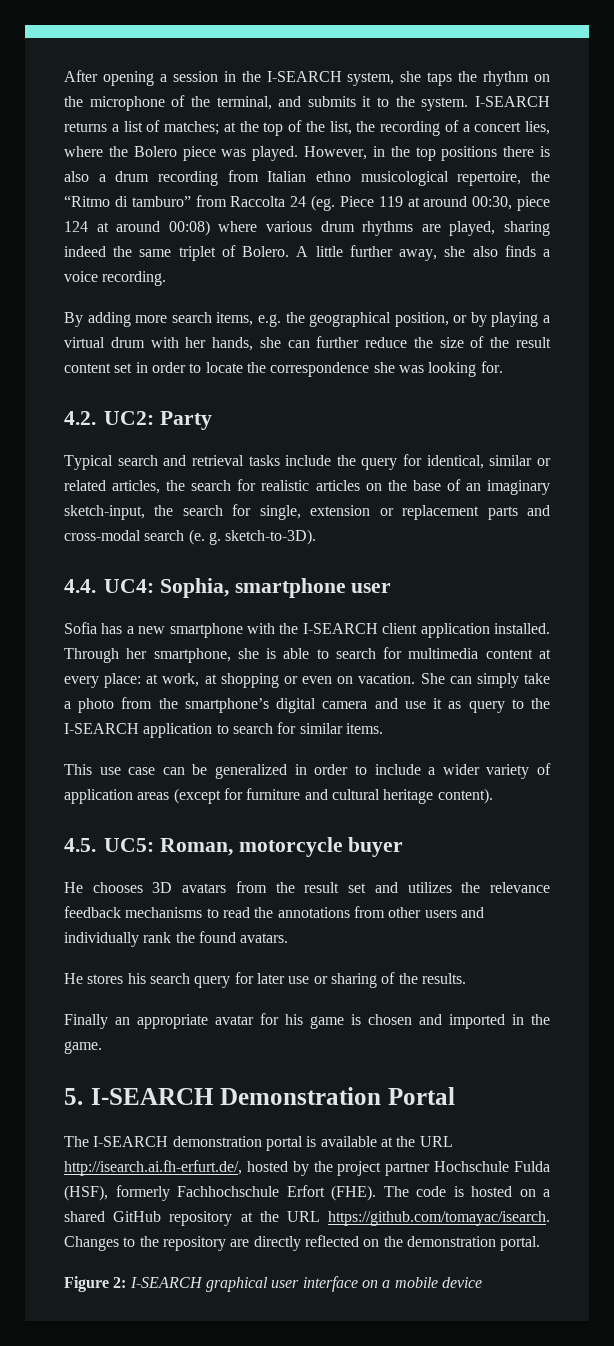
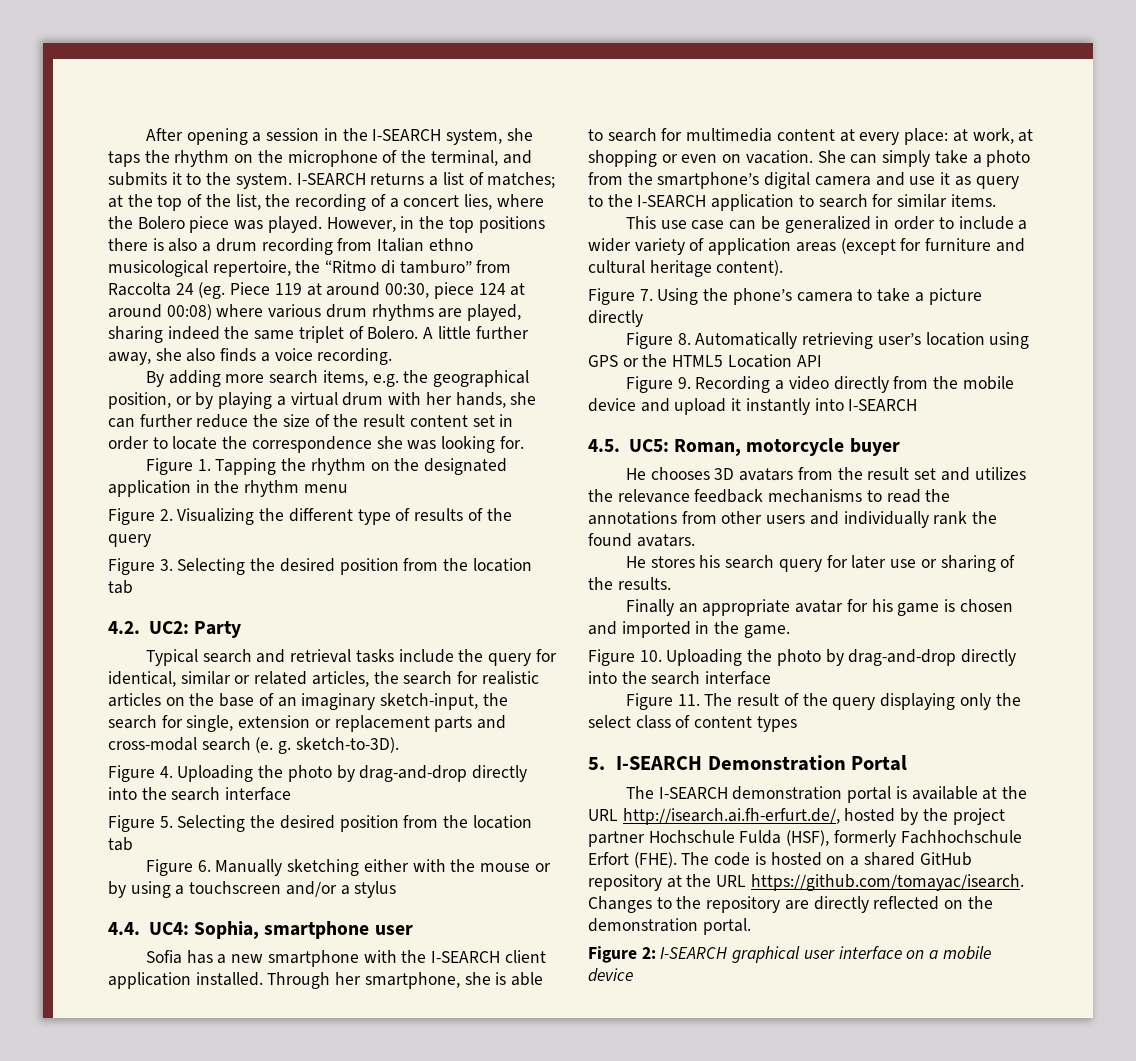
(503, 367) none -> [146,458,508,475] [108,480,348,497] [108,508,512,525] [108,534,151,547] [108,558,532,575] [108,580,133,594] // Figure 1. Tapping the rhythm on the designated application in the rhythm menu // Figure 2. Visualizing the different type of results of the query // Figure 3. Selecting the desired position from the location tab
(317, 537) none -> [108,765,528,782] [108,787,292,801] [108,815,532,832] [108,837,133,851] [146,859,551,876] [108,881,397,898] // Figure 4. Uploading the photo by drag-and-drop directly into the search interface // Figure 5. Selecting the desired position from the location tab // Figure 6. Manually sketching either with the mouse or by using a touchscreen and/or a stylus
(493, 796) none -> [588,288,982,305] [588,310,643,327] [626,332,1030,349] [588,354,822,368] [626,376,1014,393] [588,398,918,415] // Figure 7. Using the phone’s camera to take a picture directly // Figure 8. Automatically retrieving user’s location using GPS or the HTML5 Location API // Figure 9. Recording a video directly from the mobile device and upload it instantly into I-SEARCH
(102, 1047) none -> [588,649,1017,666] [588,671,772,685] [626,693,1021,710] [588,715,797,732] // Figure 10. Uploading the photo by drag-and-drop directly into the search interface // Figure 11. The result of the query displaying only the select class of content types

